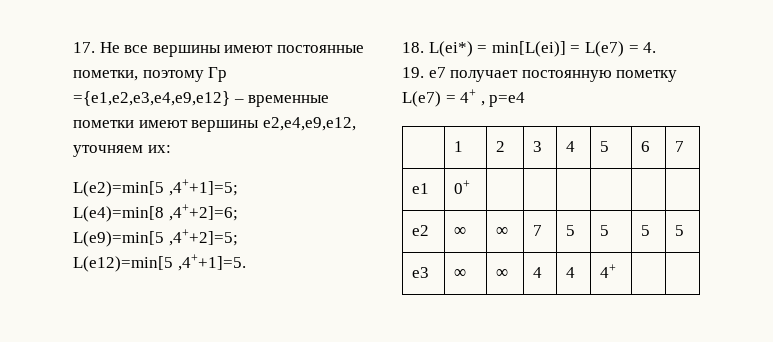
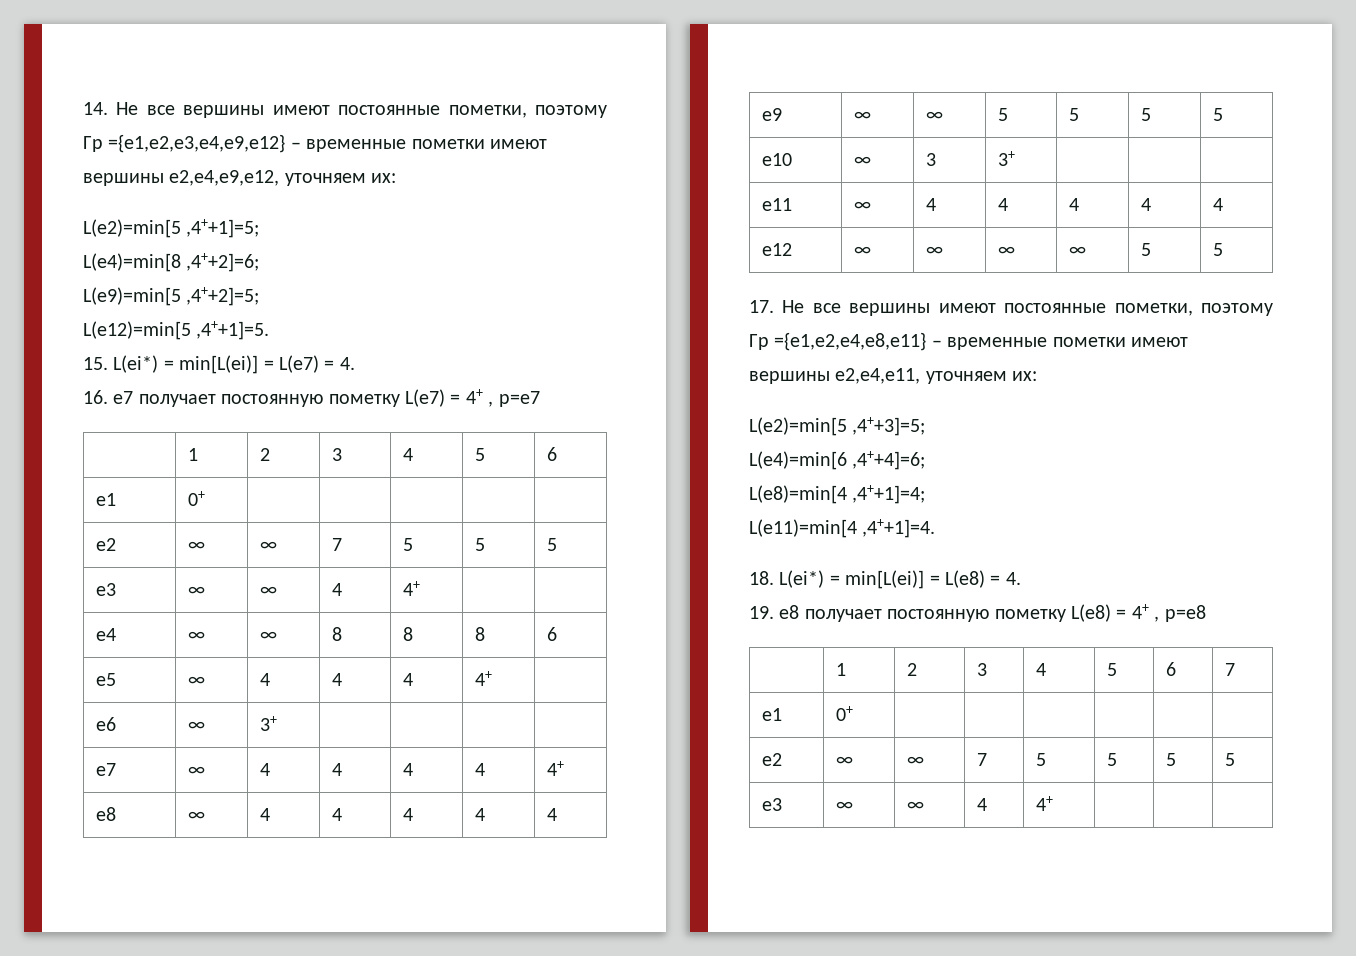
[73,42,95,53] 17. -> [83,102,108,115] 14.
[402,42,424,53] 18. -> [83,357,108,370] 15.
[402,67,424,78] 19. -> [83,390,108,404] 16.
[489,92,526,107] p=e4 -> [498,391,540,407] [188,448,199,461] [260,448,271,461] [332,448,343,461] [403,448,414,461] [475,448,486,461] [547,447,558,461] [96,493,117,506] [188,491,206,506] [96,538,117,551] [188,541,206,551] [260,541,278,551] [332,538,343,551] [403,538,414,551] [475,538,486,551] [547,538,558,551] [96,583,117,596] [188,586,206,596] [260,586,278,596] [332,583,343,596] [403,581,421,596] [96,628,117,641] [188,631,206,641] [260,631,278,641] [332,627,343,641] [403,627,414,641] [475,627,486,641] [547,627,558,641] [96,673,117,686] [188,676,206,686] [260,673,271,686] [332,673,343,686] [403,673,414,686] [475,671,493,686] [96,717,117,731] [188,721,206,731] [260,716,278,731] [96,763,117,776] [188,766,206,776] [260,763,271,776] [332,763,343,776] [403,763,414,776] [475,763,486,776] [547,761,565,776] [96,807,117,821] [188,811,206,821] [260,808,271,821] [332,808,343,821] [403,808,414,821] [475,808,486,821] [547,808,558,821] [762,108,783,121] [854,111,872,121] [926,111,944,121] [998,108,1009,121] [1069,108,1080,121] [1141,108,1152,121] [1213,108,1224,121] [762,153,793,166] [854,156,872,166] [926,153,937,166] [998,151,1016,166] [762,198,793,211] [854,201,872,211] [926,198,937,211] [998,198,1009,211] [1069,198,1080,211] [1141,198,1152,211] [1213,198,1224,211] [762,243,793,256] [854,246,872,256] [926,246,944,256] [998,246,1016,256] [1069,246,1087,256] [1141,243,1152,256] [1213,243,1224,256] [749,300,1273,316] [749,332,1188,351] [749,368,1038,384] [749,417,926,436] [749,451,926,470] [749,485,926,504] [749,519,936,538] [749,570,1021,589] [749,604,1206,622] p=e7 // | 1 | 2 | 3 | 4 | 5 | 6 // e1 | 0+ | | | | | // e2 | ∞ | ∞ | 7 | 5 | 5 | 5 // e3 | ∞ | ∞ | 4 | 4+ | | // e4 | ∞ | ∞ | 8 | 8 | 8 | 6 // e5 | ∞ | 4 | 4 | 4 | 4+ | // e6 | ∞ | 3+ | | | | // e7 | ∞ | 4 | 4 | 4 | 4 | 4+ // e8 | ∞ | 4 | 4 | 4 | 4 | 4 // e9 | ∞ | ∞ | 5 | 5 | 5 | 5 // e10 | ∞ | 3 | 3+ | | | // e11 | ∞ | 4 | 4 | 4 | 4 | 4 // e12 | ∞ | ∞ | ∞ | ∞ | 5 | 5 // 17. Не все вершины имеют постоянные пометки, поэтому Гp ={e1,e2,e4,e8,e11} – временные пометки имеют вершины e2,e4,e11, уточняем их: // L(e2)=min[5 ,4++3]=5; // L(e4)=min[6 ,4++4]=6; // L(e8)=min[4 ,4++1]=4; // L(e11)=min[4 ,4++1]=4. // 18. L(ei*) = min[L(ei)] = L(e8) = 4. // 19. e8 получает постоянную пометку L(e8) = 4+ , p=e8
[565,267,575,278] [599,264,616,278] | 4 | 4+ | | -> [1036,796,1054,811] | 4+ | | |

